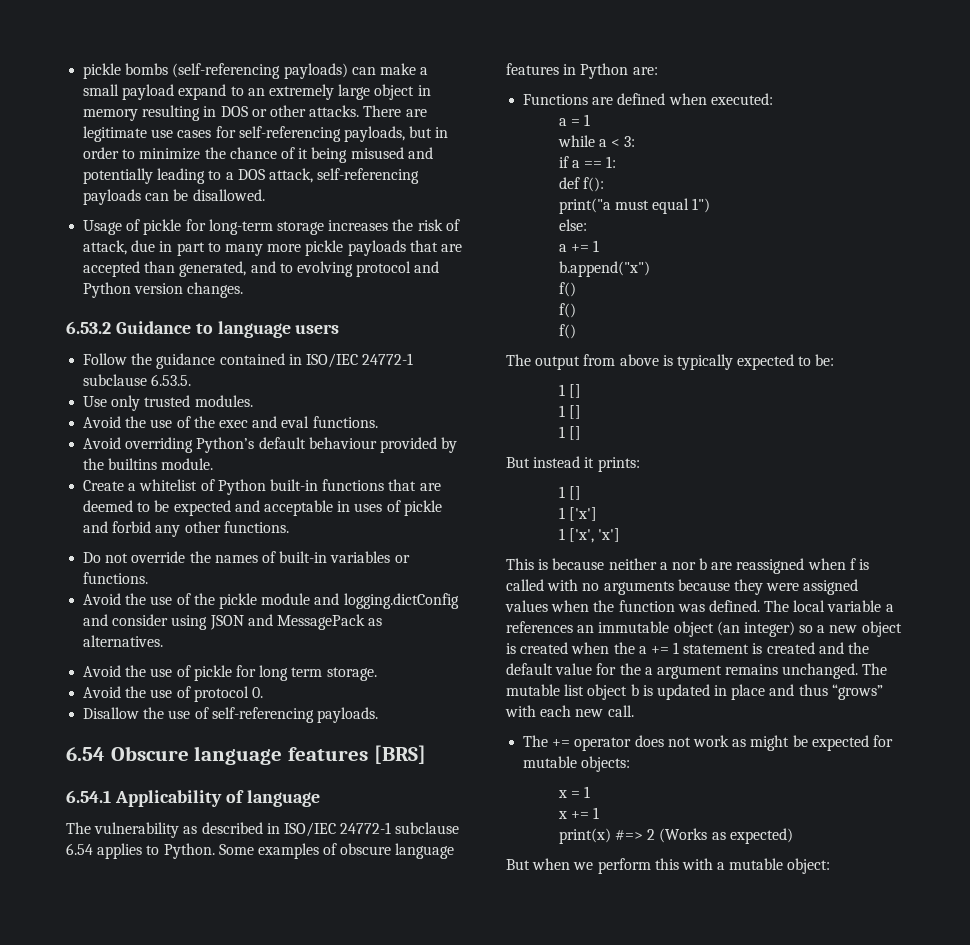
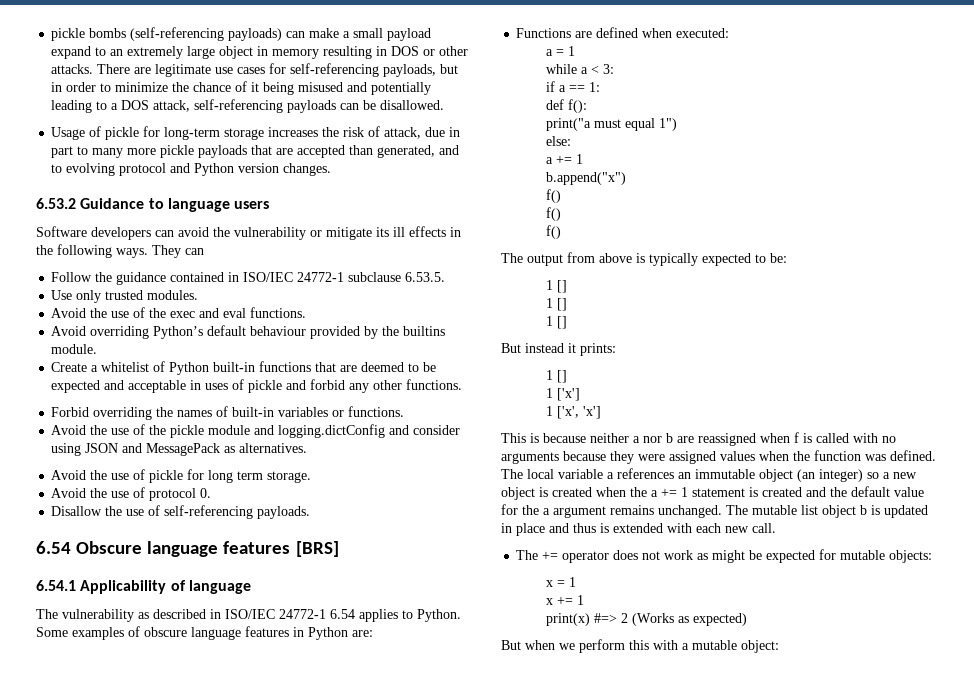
(340, 329) none -> [36,226,461,240] [36,244,204,258] // Software developers can avoid the vulnerability or mitigate its ill effects in the following ways. They can
[83,551,186,563] Do not override -> [51,407,153,420] Forbid overriding
[395,822,460,834] subclause -> (326, 614) none
[831,684,883,700] “grows” -> [600,523,663,533] is extended

